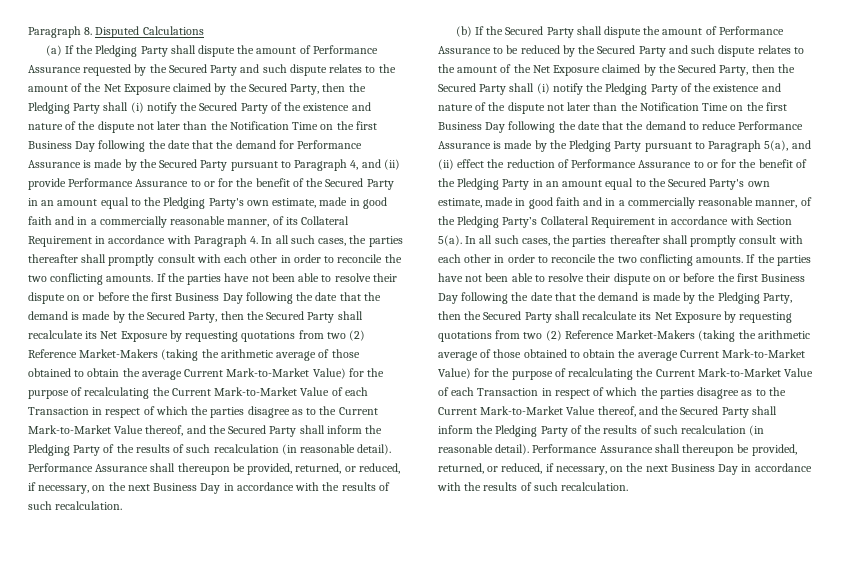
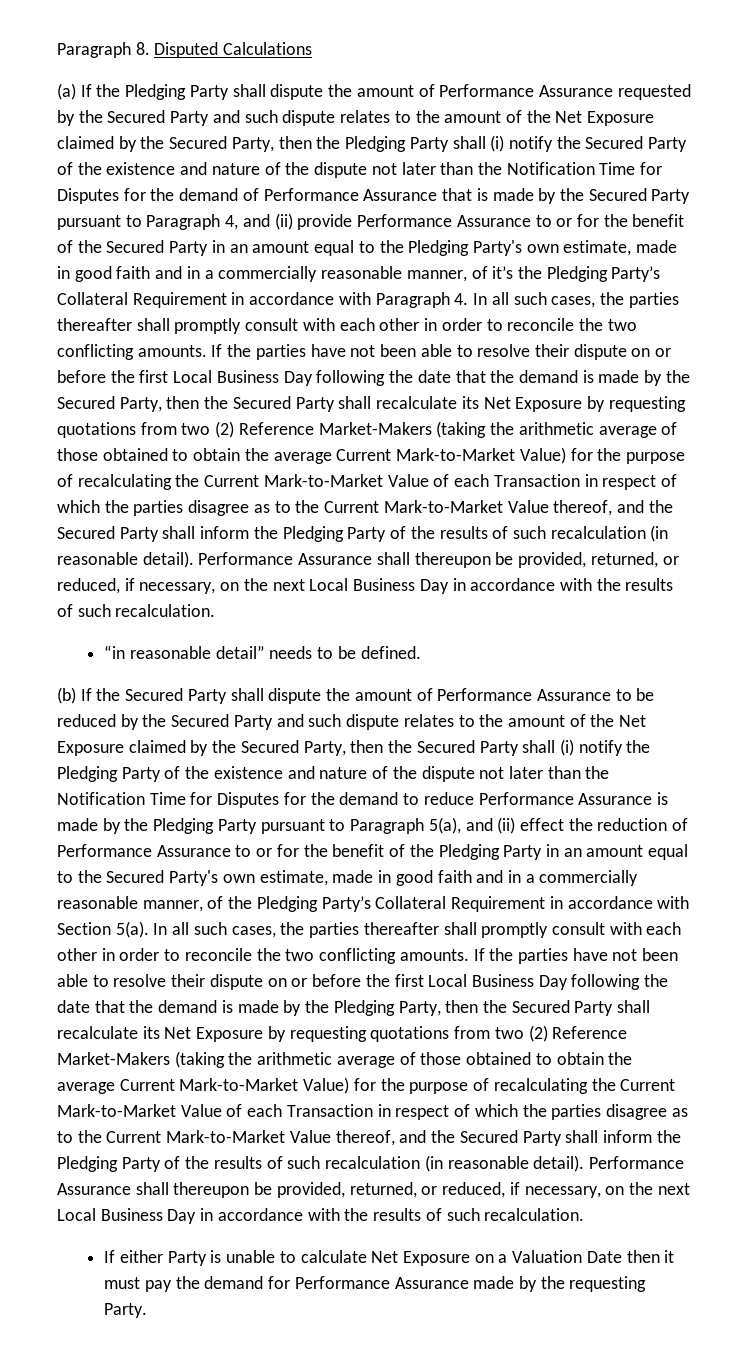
[320,121,377,130] [28,140,363,152] [28,160,81,168] on the first Business Day following the date that the demand for Performance Assurance -> [640,162,663,175] [57,188,473,204] for Disputes for the demand of Performance Assurance that
[285,217,298,225] its -> [492,266,661,282] it’s the Pledging Party’s
(173, 296) none -> [173,370,213,383] Local
(150, 487) none -> [309,578,349,591] Local
(123, 505) none -> [104,645,421,659] // “in reasonable detail” needs to be defined.
[730,102,787,111] [438,121,624,133] on the first Business Day following the date that -> [190,792,306,808] for Disputes for
(758, 277) none -> [428,974,468,987] Local
(668, 468) none -> [57,1208,96,1221] Local
(629, 486) none -> [104,1250,675,1266] [104,1276,647,1292] [104,1303,148,1318] // If either Party is unable to calculate Net Exposure on a Valuation Date then it must pay the demand for Performance Assurance made by the requesting Party.

